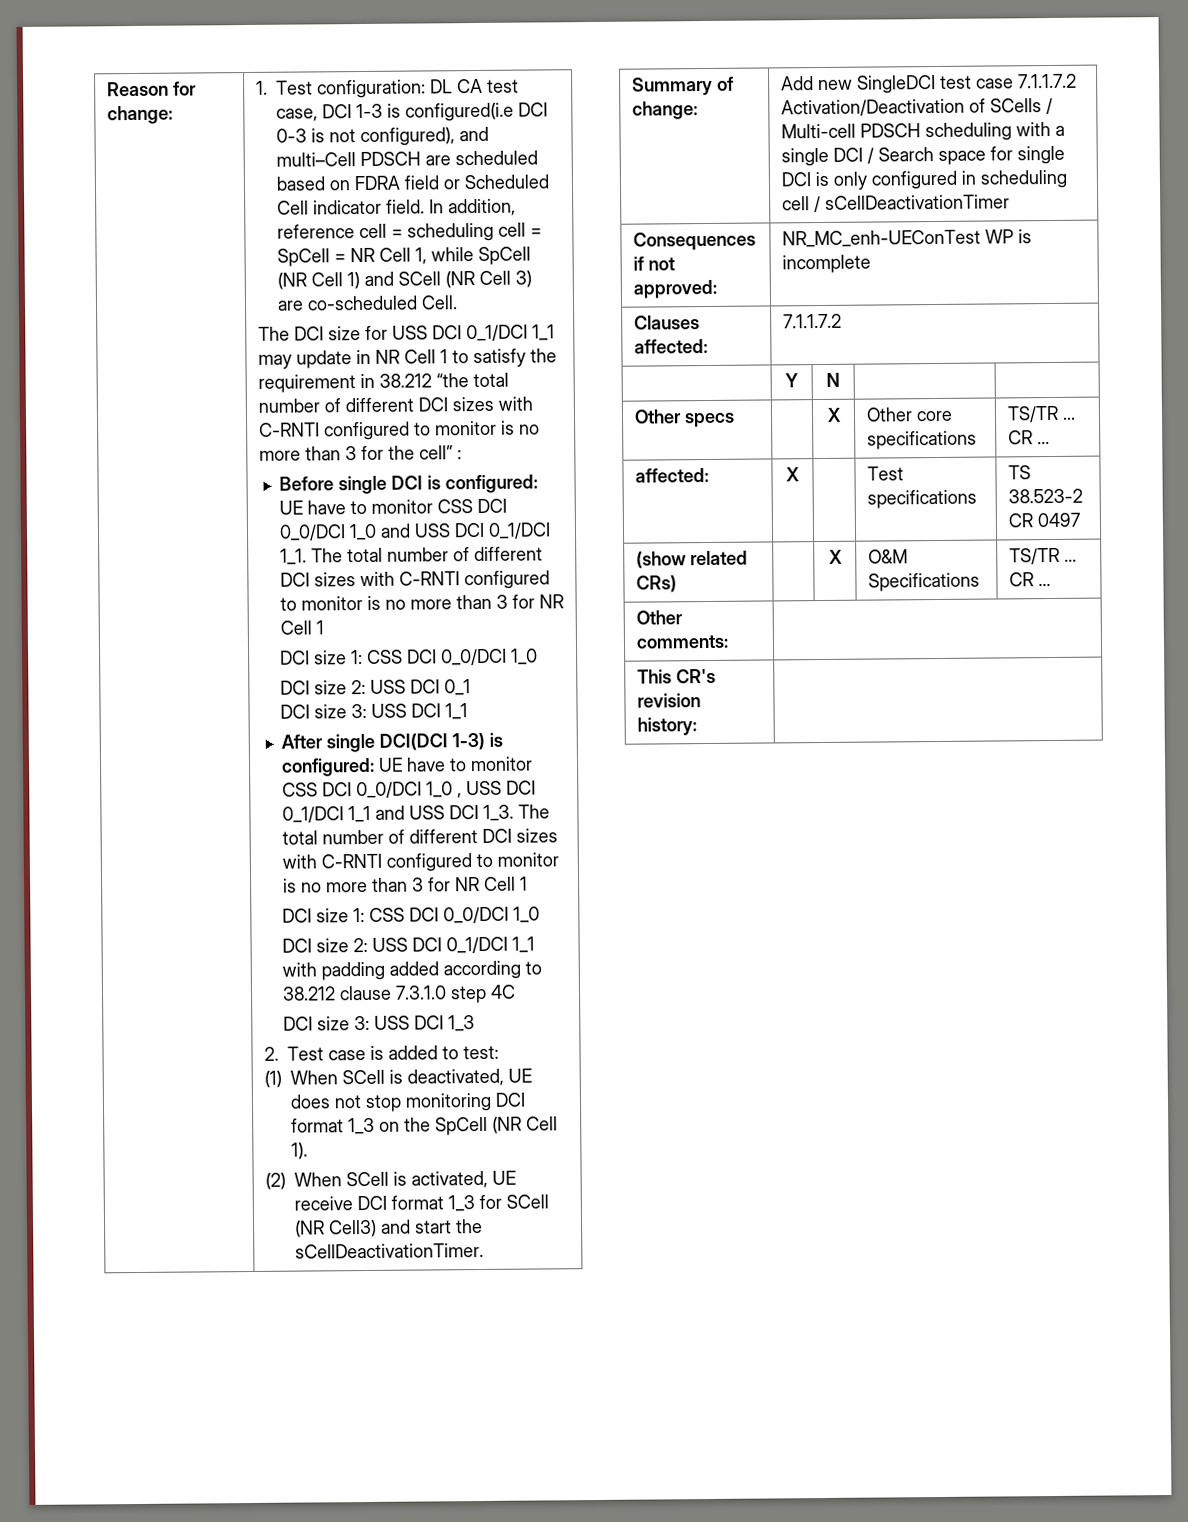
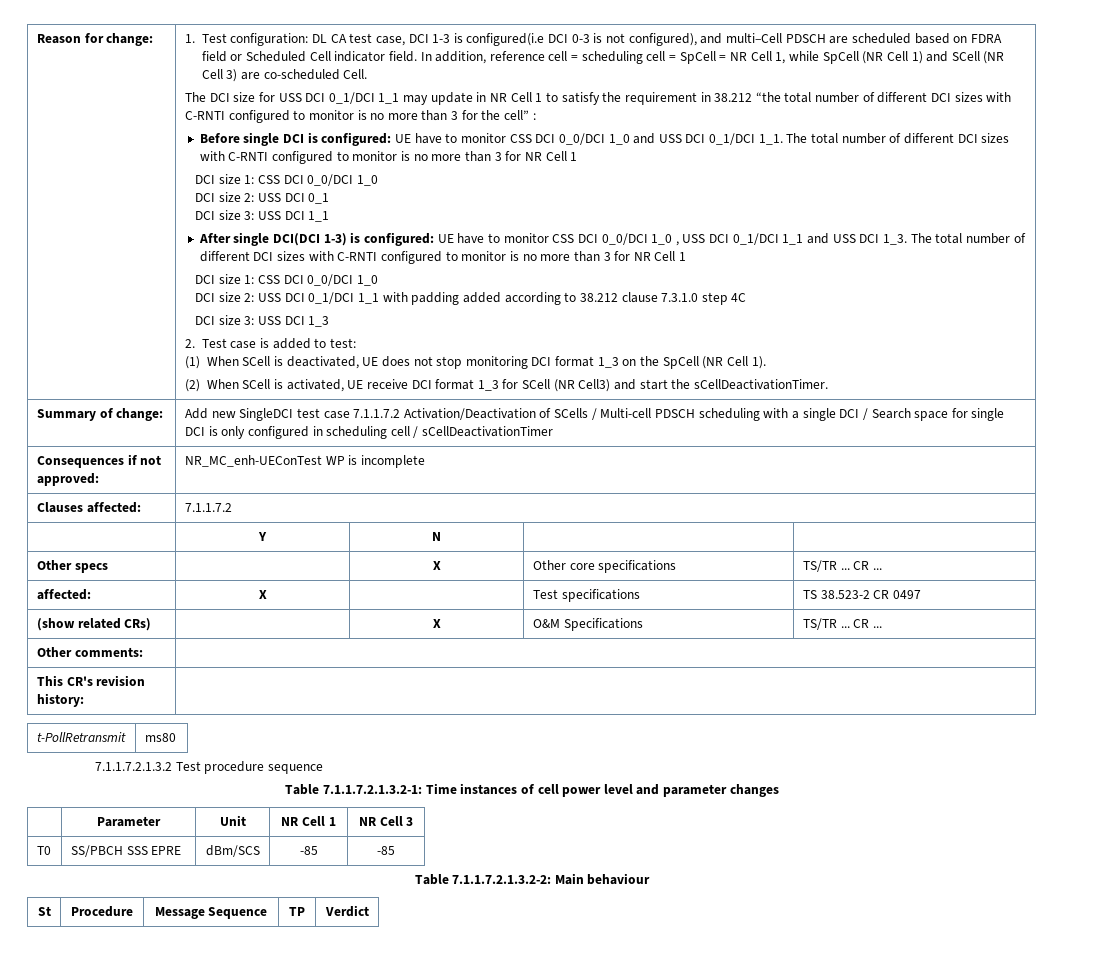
(698, 726) none -> [36,732,126,742] [144,733,176,742] [94,761,323,774] [285,783,779,797] [97,816,161,827] [219,815,246,826] [281,816,336,826] [358,816,414,826] [36,846,51,855] [70,845,182,857] [205,845,260,857] [299,846,318,855] [377,846,395,855] [414,873,651,885] [37,906,51,916] [71,906,133,917] [154,907,268,919] [289,907,305,916] [324,905,369,917] // t-PollRetransmit | ms80 // 7.1.1.7.2.1.3.2 Test procedure sequence // Table 7.1.1.7.2.1.3.2-1: Time instances of cell power level and parameter changes // | Parameter | Unit | NR Cell 1 | NR Cell 3 // T0 | SS/PBCH SSS EPRE | dBm/SCS | -85 | -85 // Table 7.1.1.7.2.1.3.2-2: Main behaviour // St | Procedure | Message Sequence | TP | Verdict

